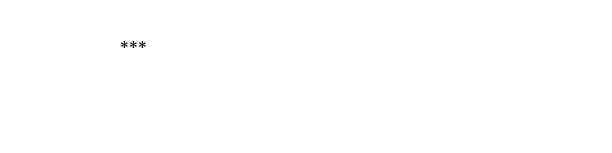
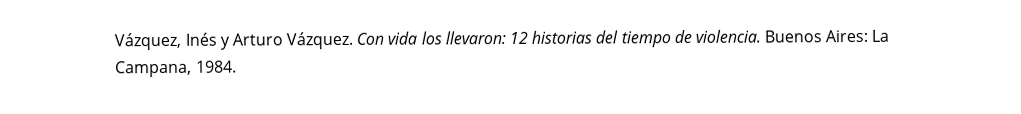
[119,41,147,55] *** -> [114,29,890,51] [115,60,237,78] Vázquez, Inés y Arturo Vázquez. Con vida los llevaron: 12 historias del tiempo de violencia. Buenos Aires: La Campana, 1984.

